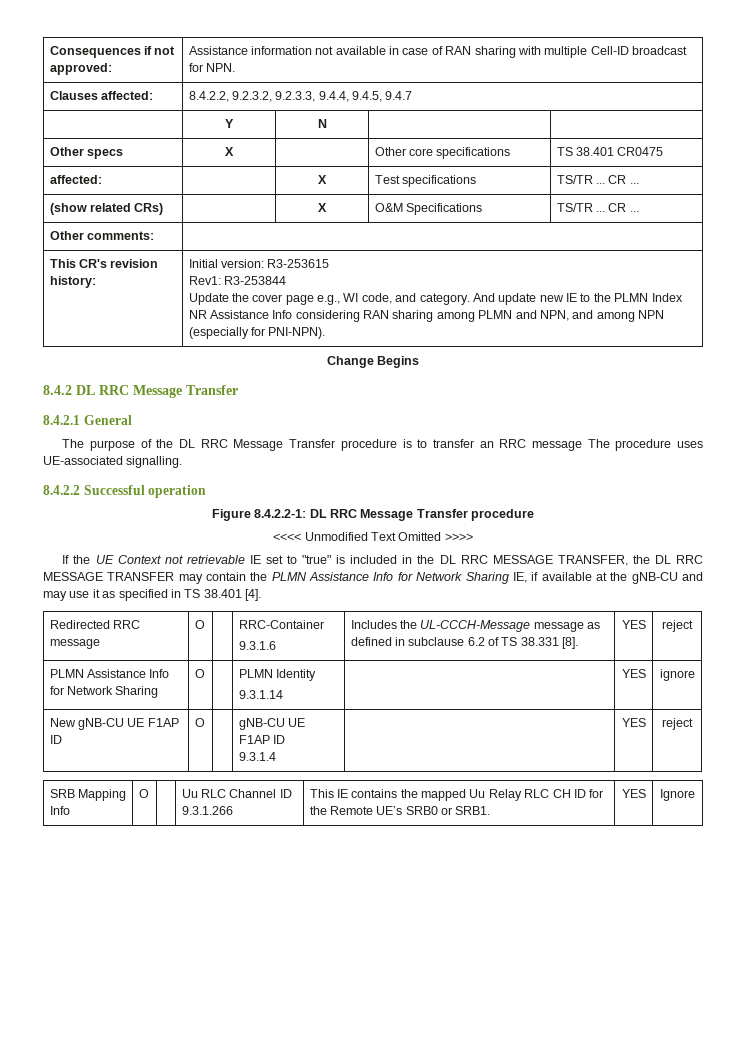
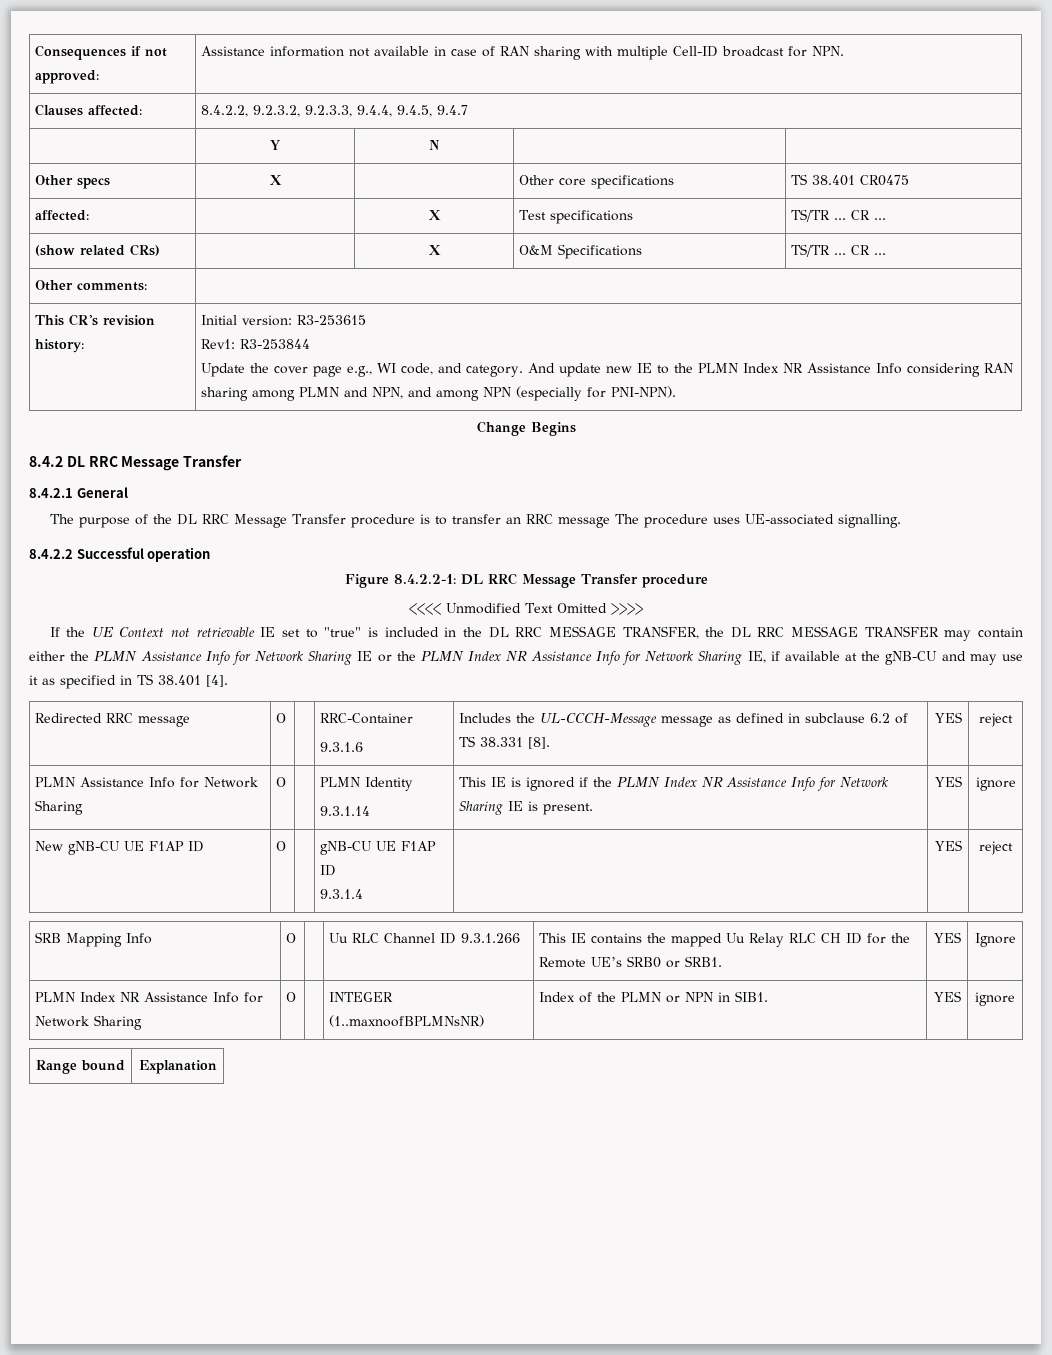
(247, 576) none -> [29,651,65,661] either
(509, 578) none -> [357,651,743,665] IE or the PLMN Index NR Assistance Info for Network Sharing
(283, 694) none -> [459,777,890,791] [459,801,594,815] This IE is ignored if the PLMN Index NR Assistance Info for Network Sharing IE is present.
(695, 795) none -> [35,992,264,1003] [35,1015,143,1030] [286,992,297,1002] [329,992,394,1002] [329,1015,485,1027] [539,991,769,1003] [933,991,961,1002] [975,992,1015,1006] [36,1060,125,1074] [138,1060,217,1074] // PLMN Index NR Assistance Info for Network Sharing | O | | INTEGER (1..maxnoofBPLMNsNR) | Index of the PLMN or NPN in SIB1. | YES | ignore // Range bound | Explanation

